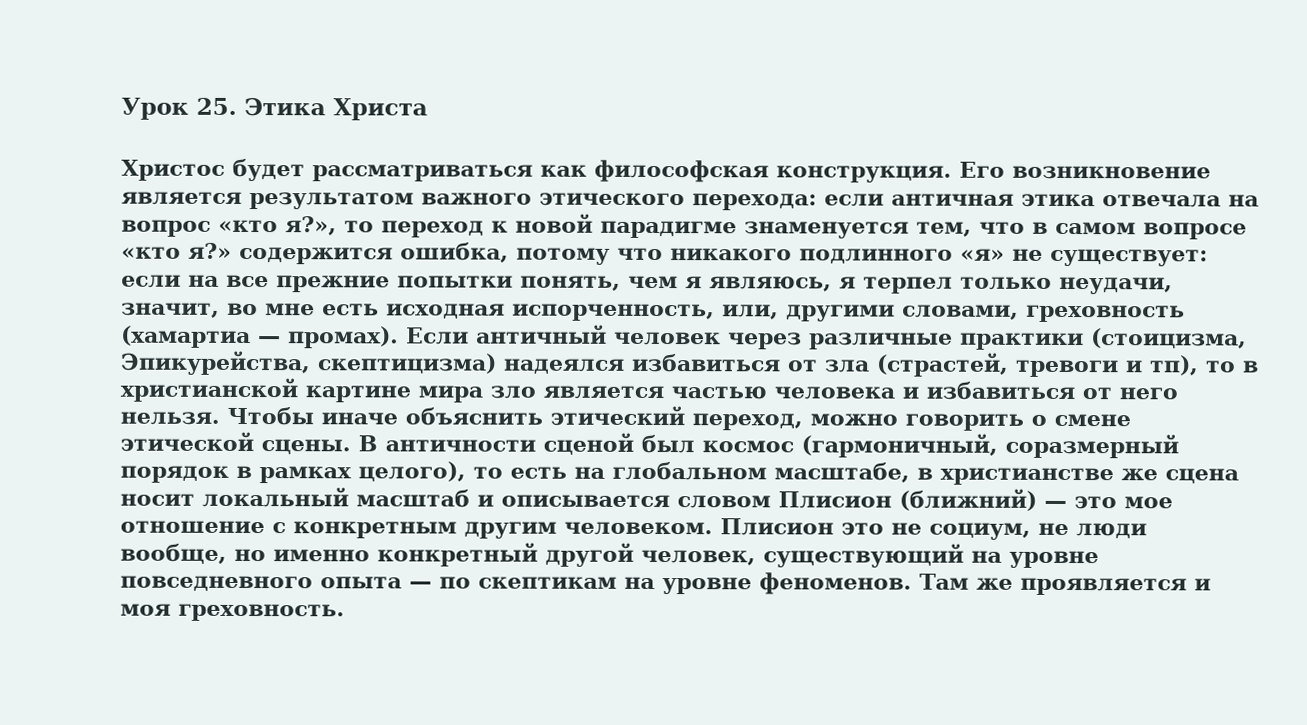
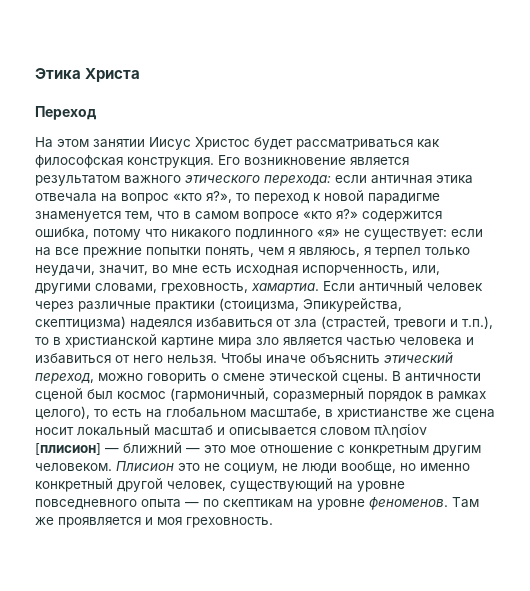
[121,97,237,120] Урок 25. -> (35, 73) none
(428, 109) none -> [35,106,96,120] [35,137,191,150] Переход // На этом занятии Иисус
[1026,304,1185,323] [121,325,399,349] греховность (хамартиа — промах). -> [161,283,319,294] греховность, хамартиа.
[1149,355,1199,376] тп), -> [462,316,493,329] т.п.),
[778,488,1037,511] Плисион (ближний) -> [374,424,427,438] [35,442,182,455] πλησίον [плисион] — ближний

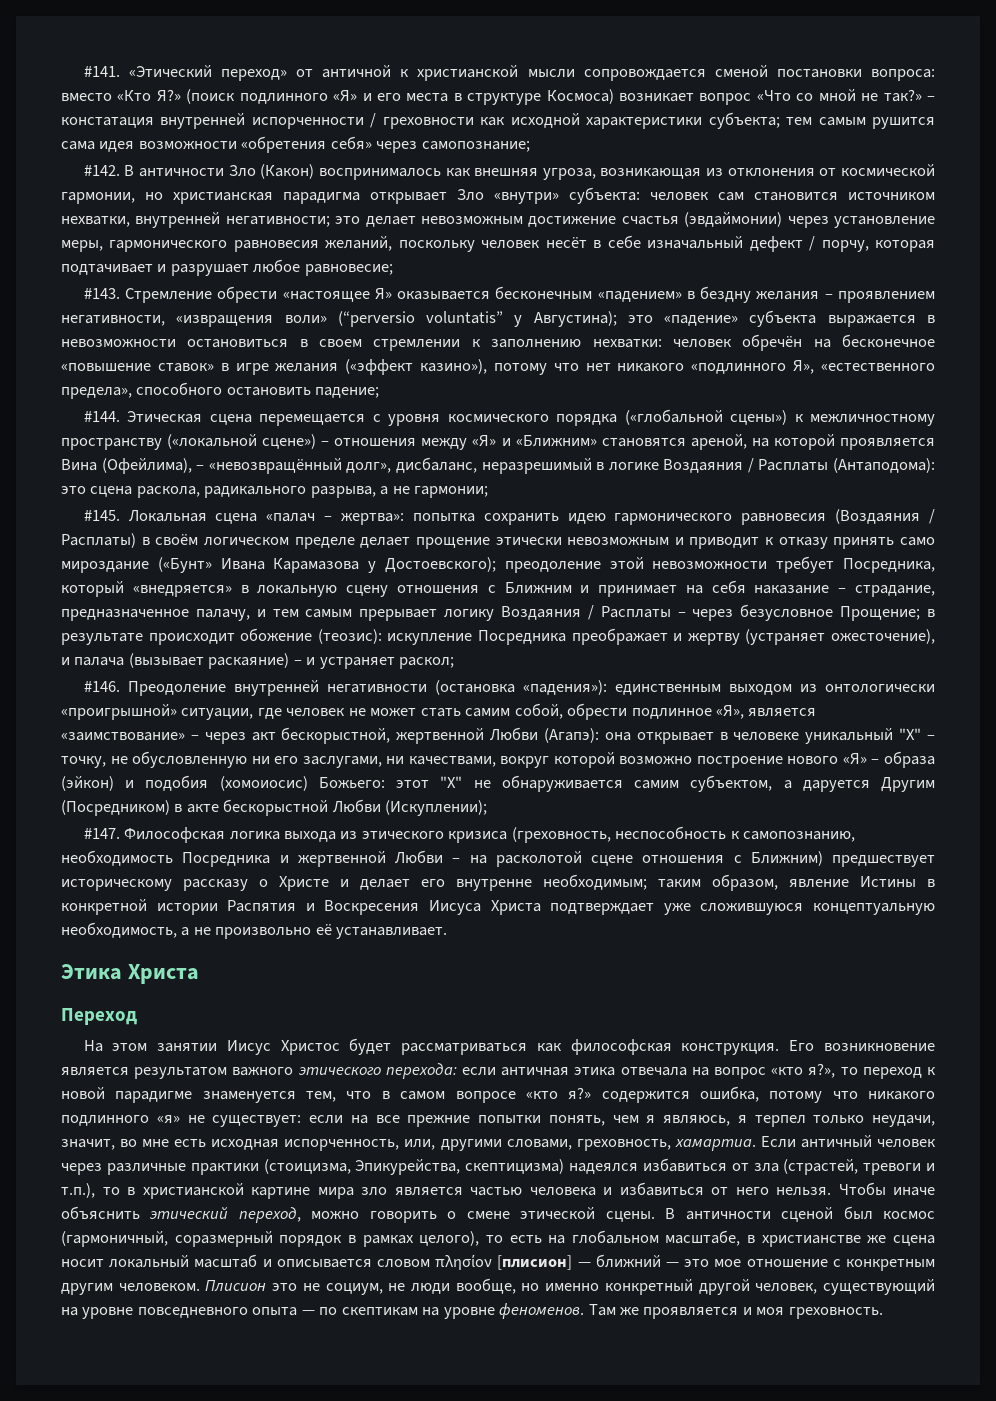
(35, 73) none -> [83,65,936,81] [61,89,936,105] [61,112,936,129] [61,136,530,153] [83,164,935,180] [61,187,935,204] [61,212,935,228] [61,235,935,252] [61,259,393,276] [83,286,936,303] [61,310,935,327] [61,334,936,351] [61,359,935,375] [61,382,380,399] [83,409,936,426] [61,434,936,450] [61,457,936,474] [61,486,489,498] [83,509,935,525] [61,533,935,549] [61,556,935,573] [61,580,936,597] [61,604,936,621] [61,628,936,645] [61,653,455,669] [83,680,936,696] [61,703,817,720] [61,727,936,744] [61,751,935,768] [61,775,936,792] [61,799,488,816] [83,826,856,843] [61,850,935,867] [61,874,935,891] [61,899,936,915] [61,922,448,939] #141. «Этический переход» от античной к христианской мысли сопровождается сменой постановки вопроса: вместо «Кто Я?» (поиск подлинного «Я» и его места в структуре Космоса) возникает вопрос «Что со мной не так?» – констатация внутренней испорченности / греховности как исходной характеристики субъекта; тем самым рушится сама идея возможности «обретения себя» через самопознание; // #142. В античности Зло (Какон) воспринималось как внешняя угроза, возникающая из отклонения от космической гармонии, но христианская парадигма открывает Зло «внутри» субъекта: человек сам становится источником нехватки, внутренней негативности; это делает невозможным достижение счастья (эвдаймонии) через установление меры, гармонического равновесия желаний, поскольку человек несёт в себе изначальный дефект / порчу, которая подтачивает и разрушает любое равновесие; // #143. Стремление обрести «настоящее Я» оказывается бесконечным «падением» в бездну желания – проявлением негативности, «извращения воли» (“perversio voluntatis” у Августина); это «падение» субъекта выражается в невозможности остановиться в своем стремлении к заполнению нехватки: человек обречён на бесконечное «повышение ставок» в игре желания («эффект казино»), потому что нет никакого «подлинного Я», «естественного предела», способного остановить падение; // #144. Этическая сцена перемещается с уровня космического порядка («глобальной сцены») к межличностному пространству («локальной сцене») – отношения между «Я» и «Ближним» становятся ареной, на которой проявляется Вина (Офейлима), – «невозвращённый долг», дисбаланс, неразрешимый в логике Воздаяния / Расплаты (Антаподома): это сцена раскола, радикального разрыва, а не гармонии; // #145. Локальная сцена «палач – жертва»: попытка сохранить идею гармонического равновесия (Воздаяния / Расплаты) в своём логическом пределе делает прощение этически невозможным и приводит к отказу принять само мироздание («Бунт» Ивана Карамазова у Достоевского); преодоление этой невозможности требует Посредника, который «внедряется» в локальную сцену отношения с Ближним и принимает на себя наказание – страдание, предназначенное палачу, и тем самым прерывает логику Воздаяния / Расплаты – через безусловное Прощение; в результате происходит обожение (теозис): искупление Посредника преображает и жертву (устраняет ожесточение), и палача (вызывает раскаяние) – и устраняет раскол; // #146. Преодоление внутренней негативности (остановка «падения»): единственным выходом из онтологически «проигрышной» ситуации, где человек не может стать самим собой, обрести подлинное «Я», является «заимствование» – через акт бескорыстной, жертвенной Любви (Агапэ): она открывает в человеке уникальный "Х" – точку, не обусловленную ни его заслугами, ни качествами, вокруг которой возможно построение нового «Я» – образа (эйкон) и подобия (хомоиосис) Божьего: этот "Х" не обнаруживается самим субъектом, а даруется Другим (Посредником) в акте бескорыстной Любви (Искуплении); // #147. Философская логика выхода из этического кризиса (греховность, неспособность к самопознанию, необходимость Посредника и жертвенной Любви – на расколотой сцене отношения с Ближним) предшествует историческому рассказу о Христе и делает его внутренне необходимым; таким образом, явление Истины в конкретной истории Распятия и Воскресения Иисуса Христа подтверждает уже сложившуюся концептуальную необходимость, а не произвольно её устанавливает. //

